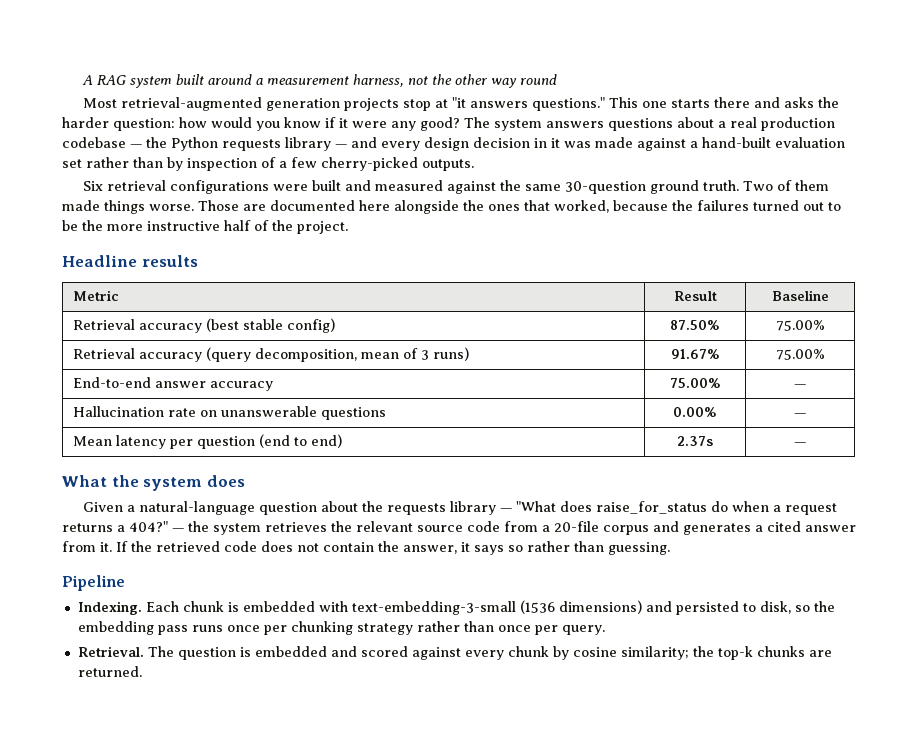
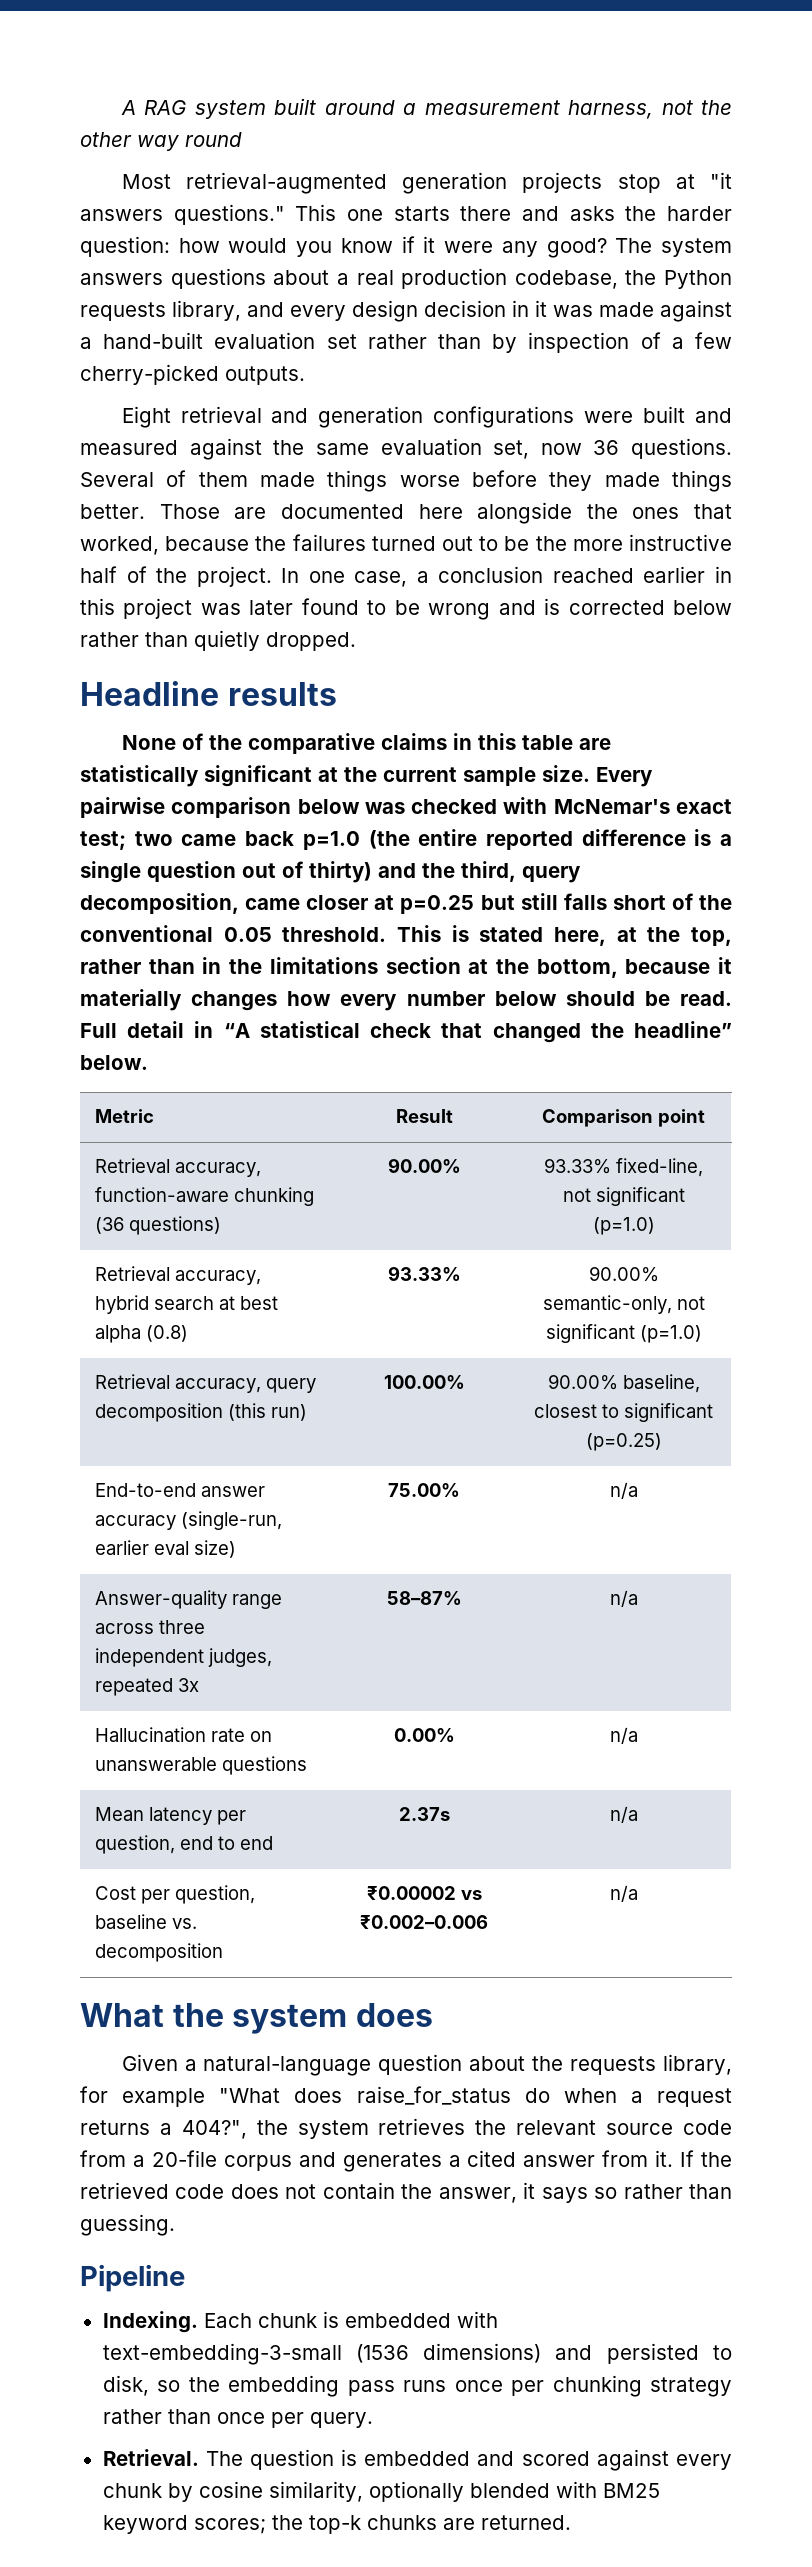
[62,137,142,148] codebase — -> [514,270,618,289] codebase,
[285,137,347,151] library — -> [172,300,241,321] library,
[82,180,166,191] Six retrieval -> [121,406,424,428] Eight retrieval and generation
[564,180,829,194] [62,200,194,214] 30-question ground truth. Two of them made things worse. -> [380,438,732,459] [80,470,732,492] [80,504,145,519] evaluation set, now 36 questions. Several of them made things worse before they made things better.
[62,255,198,267] // Headline results -> [281,566,732,587] [80,598,732,620] [80,630,356,651] [80,681,337,706] [121,733,611,754] [80,765,653,787] [80,797,732,818] [80,829,732,850] [80,861,581,883] [80,893,733,914] [80,925,732,946] [80,957,732,978] [80,989,732,1011] [80,1021,732,1043] [80,1055,148,1070] In one case, a conclusion reached earlier in this project was later found to be wrong and is corrected below rather than quietly dropped. // Headline results // None of the comparative claims in this table are statistically significant at the current sample size. Every pairwise comparison below was checked with McNemar's exact test; two came back p=1.0 (the entire reported difference is a single question out of thirty) and the third, query decomposition, came closer at p=0.25 but still falls short of the conventional 0.05 threshold. This is stated here, at the top, rather than in the limitations section at the bottom, because it materially changes how every number below should be read. Full detail in “A statistical check that changed the headline” below.
[771,290,829,301] [73,318,336,333] [670,320,720,330] [775,320,825,331] [73,347,470,362] [670,349,720,359] [775,349,825,360] [73,377,274,391] [669,378,721,388] [794,384,806,388] Baseline // Retrieval accuracy (best stable config) | 87.50% | 75.00% // Retrieval accuracy (query decomposition, mean of 3 runs) | 91.67% | 75.00% // End-to-end answer accuracy | 75.00% | — -> [542,1109,705,1127] [95,1158,262,1177] [95,1187,315,1206] [95,1216,222,1235] [387,1158,461,1173] [544,1158,703,1177] [562,1187,685,1206] [592,1217,655,1235] [95,1266,262,1285] [95,1295,279,1314] [95,1325,189,1343] [387,1266,461,1281] [588,1266,659,1282] [542,1295,705,1314] [545,1324,702,1343] [95,1374,317,1393] [95,1403,308,1422] [383,1375,465,1389] [547,1374,700,1393] [534,1403,713,1422] [585,1433,662,1451] [95,1483,266,1497] [95,1511,283,1530] [95,1540,237,1558] [388,1483,460,1497] [609,1482,638,1499] [95,1590,283,1609] [95,1620,206,1634] [95,1648,273,1667] [95,1678,200,1696] [386,1591,462,1605] [609,1590,638,1607] Comparison point // Retrieval accuracy, function-aware chunking (36 questions) | 90.00% | 93.33% fixed-line, not significant (p=1.0) // Retrieval accuracy, hybrid search at best alpha (0.8) | 93.33% | 90.00% semantic-only, not significant (p=1.0) // Retrieval accuracy, query decomposition (this run) | 100.00% | 90.00% baseline, closest to significant (p=0.25) // End-to-end answer accuracy (single-run, earlier eval size) | 75.00% | n/a // Answer-quality range across three independent judges, repeated 3x | 58–87% | n/a
[794,413,806,417] — -> [609,1727,638,1744] n/a
[197,434,343,449] [677,436,713,446] [794,442,806,446] question (end to end) | 2.37s | — -> [95,1835,274,1854] [398,1807,450,1821] [609,1806,638,1823] [95,1885,256,1904] [95,1914,198,1929] [95,1943,224,1962] [366,1886,482,1900] [360,1915,488,1929] [609,1885,638,1902] question, end to end | 2.37s | n/a // Cost per question, baseline vs. decomposition | ₹0.00002 vs ₹0.002–0.006 | n/a
[449,501,512,515] library — -> [663,2054,732,2075] [80,2086,206,2107] library, for example
[129,521,184,532] 404?" — -> [181,2120,247,2139] 404?",
[620,646,689,660] similarity; -> [268,2481,660,2502] [102,2515,266,2534] similarity, optionally blended with BM25 keyword scores;

